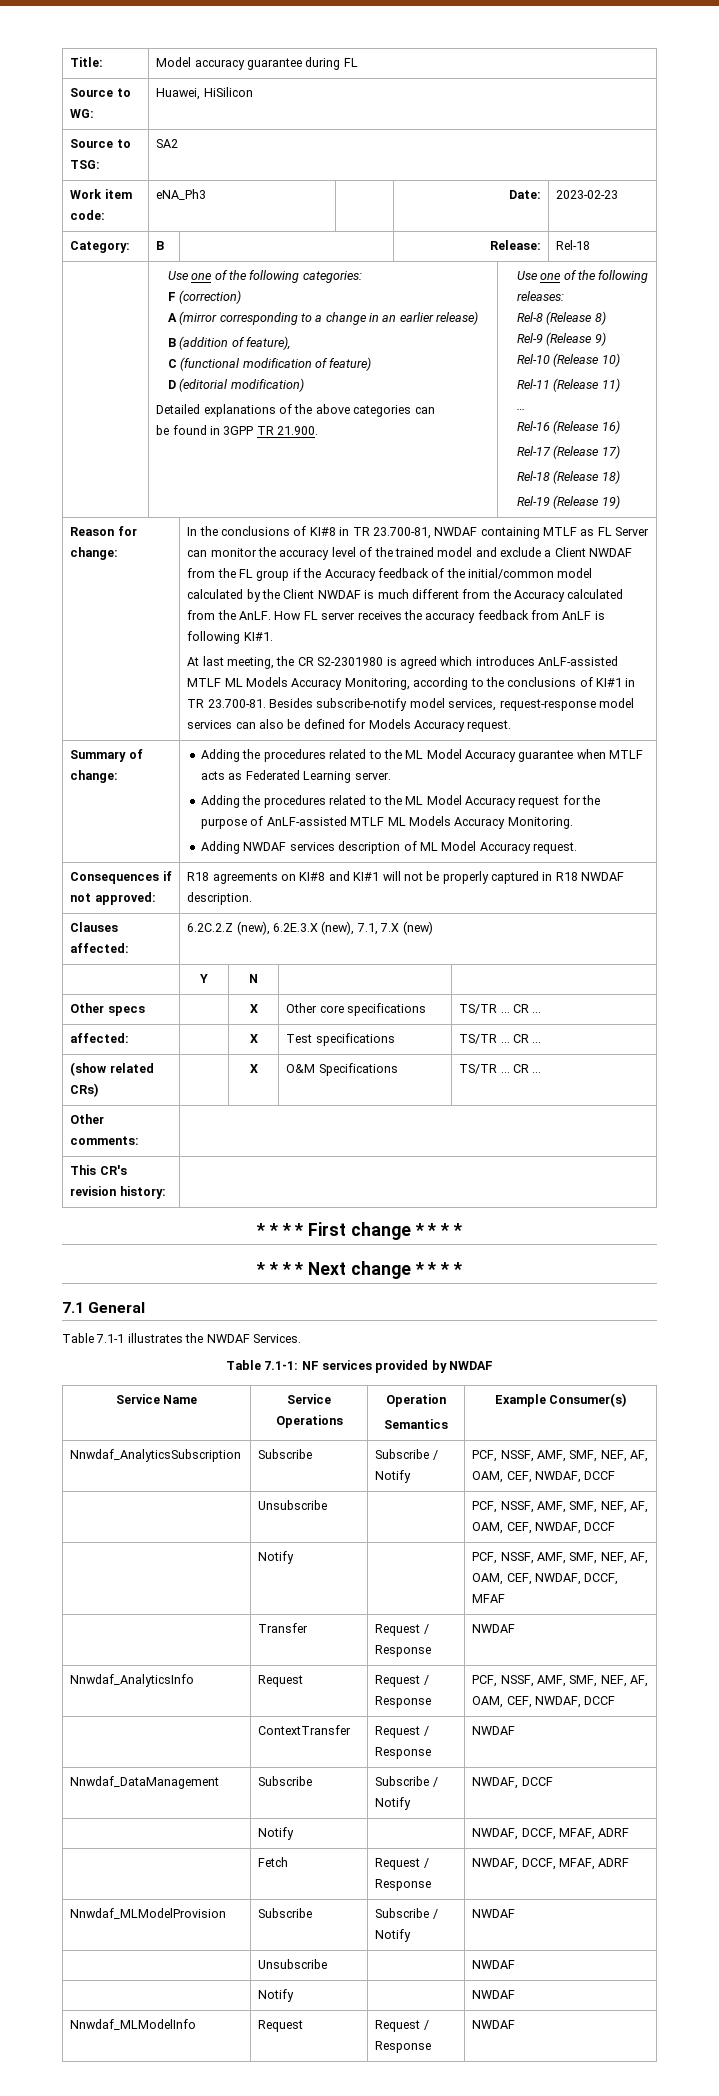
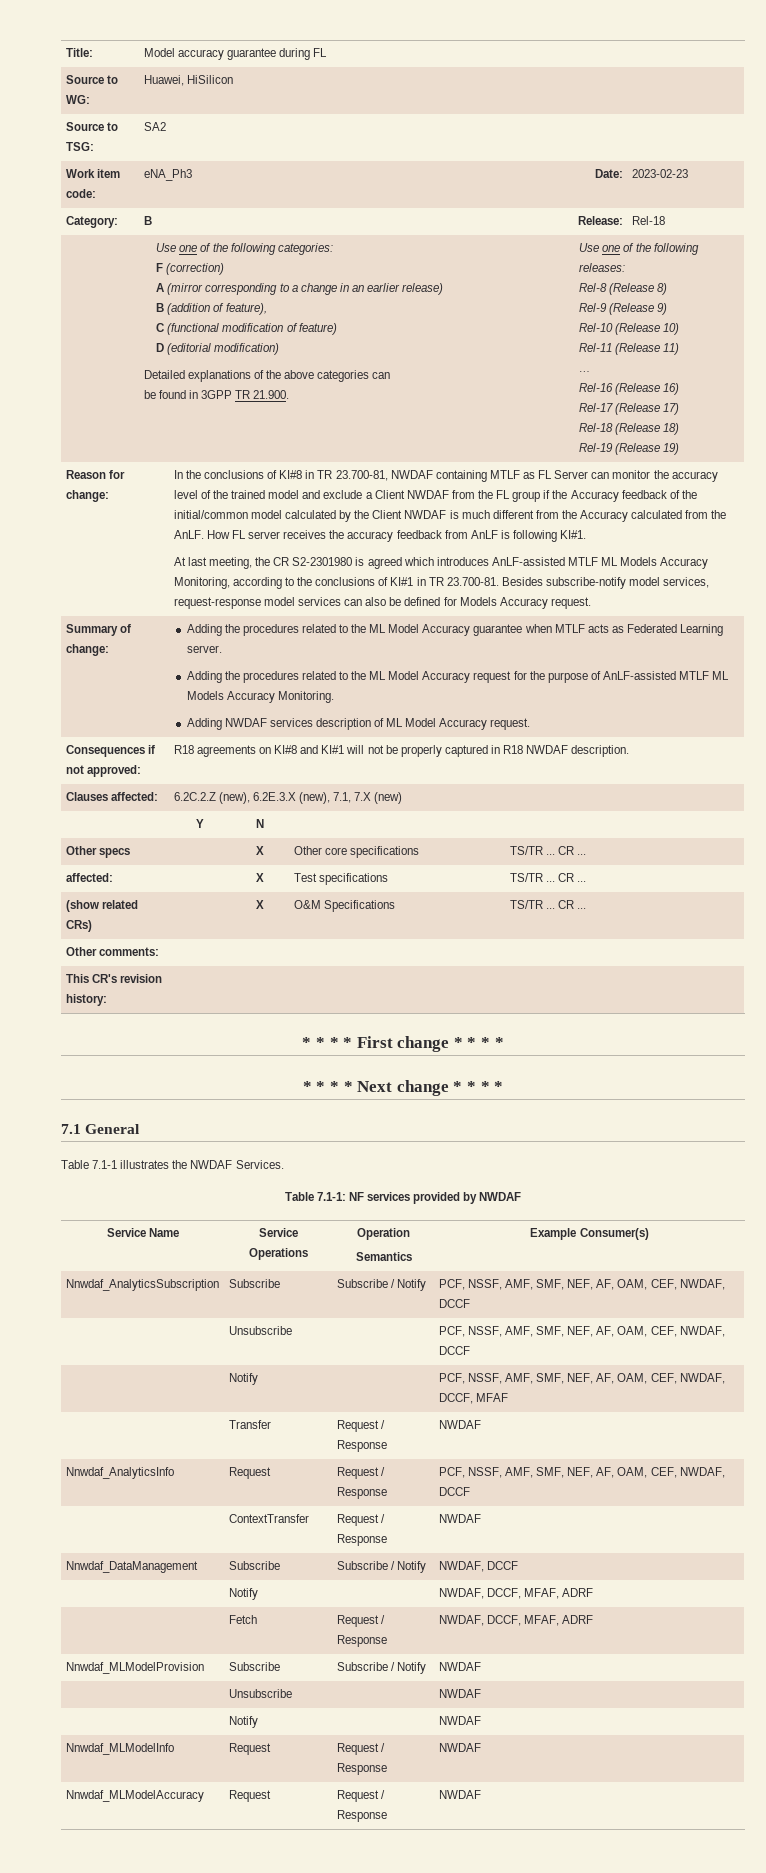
(516, 2024) none -> [65,1790,204,1802] [228,1790,271,1802] [336,1790,385,1802] [336,1810,387,1822] [438,1790,481,1799] // Nnwdaf_MLModelAccuracy | Request | Request / Response | NWDAF

